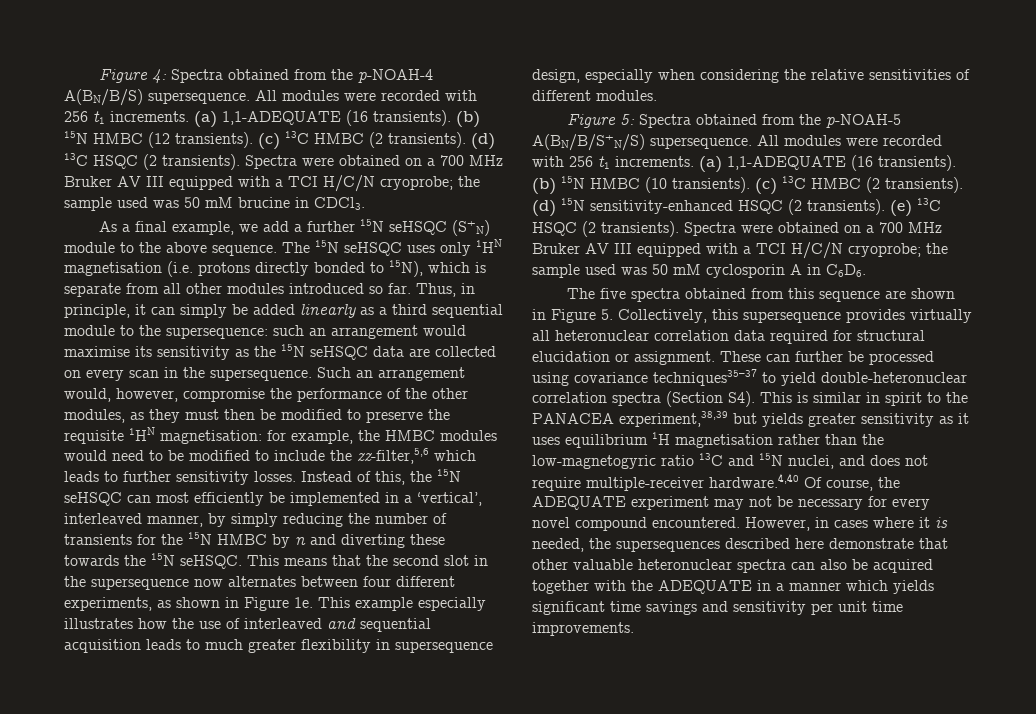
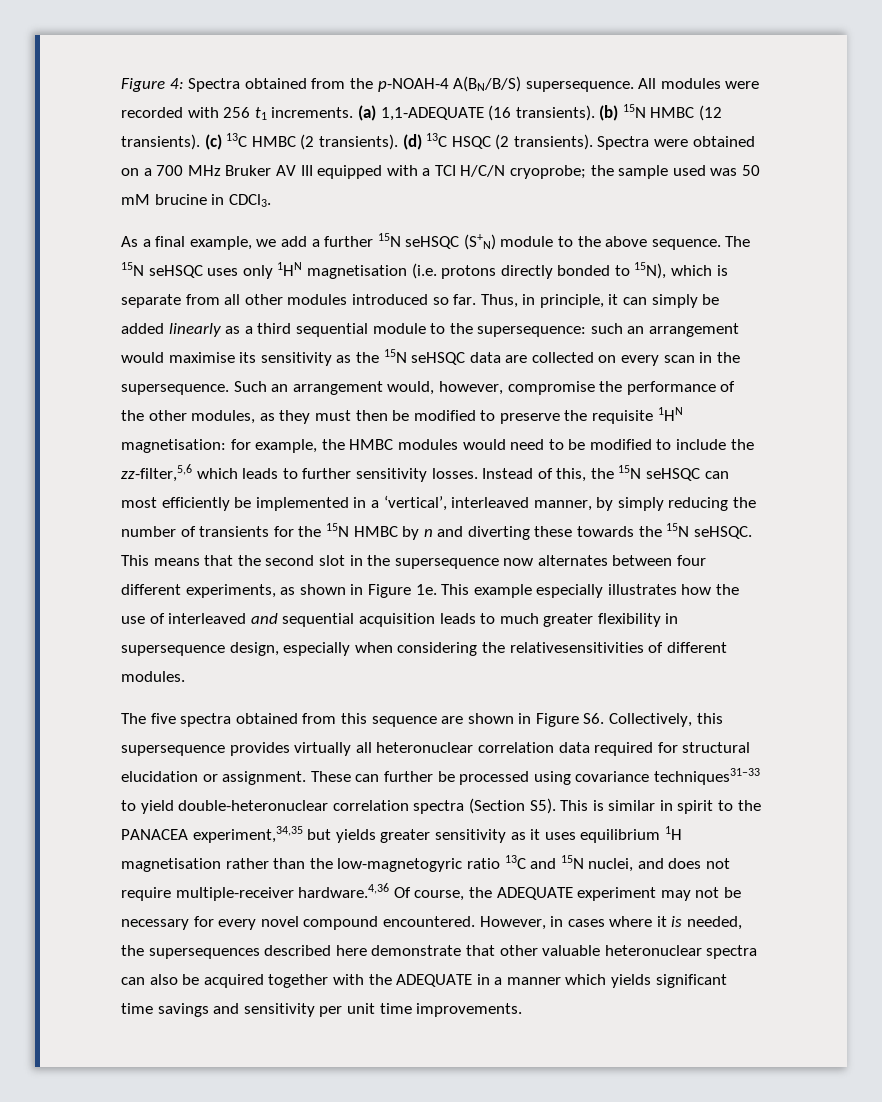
[811,69,951,80] relative sensitivities -> [509,642,644,653] relativesensitivities
[566,114,901,128] [532,134,942,151] [532,155,956,173] [532,176,963,195] [532,198,941,217] [532,221,942,237] [532,242,948,259] [532,264,866,278] // Figure 5: Spectra obtained from the p-NOAH-5 A(BN/B/S+N/S) supersequence. All modules were recorded with 256 t1 increments. (a) 1,1-ADEQUATE (16 transients). (b) 15N HMBC (10 transients). (c) 13C HMBC (2 transients). (d) 15N sensitivity-enhanced HSQC (2 transients). (e) 13C HSQC (2 transients). Spectra were obtained on a 700 MHz Bruker AV III equipped with a TCI H/C/N cryoprobe; the sample used was 50 mM cyclosporin A in C6D6. -> (185, 676) none
[601,309,613,320] 5. -> [583,713,605,724] S6.
[653,369,757,386] techniques35–37 -> [653,768,760,785] techniques31–33
[728,391,755,407] S4). -> [529,798,556,814] S5).
[619,411,728,427] experiment,38,39 -> [192,826,303,843] experiment,34,35
[709,473,799,488] hardware.4,40 -> [298,883,390,898] hardware.4,36

